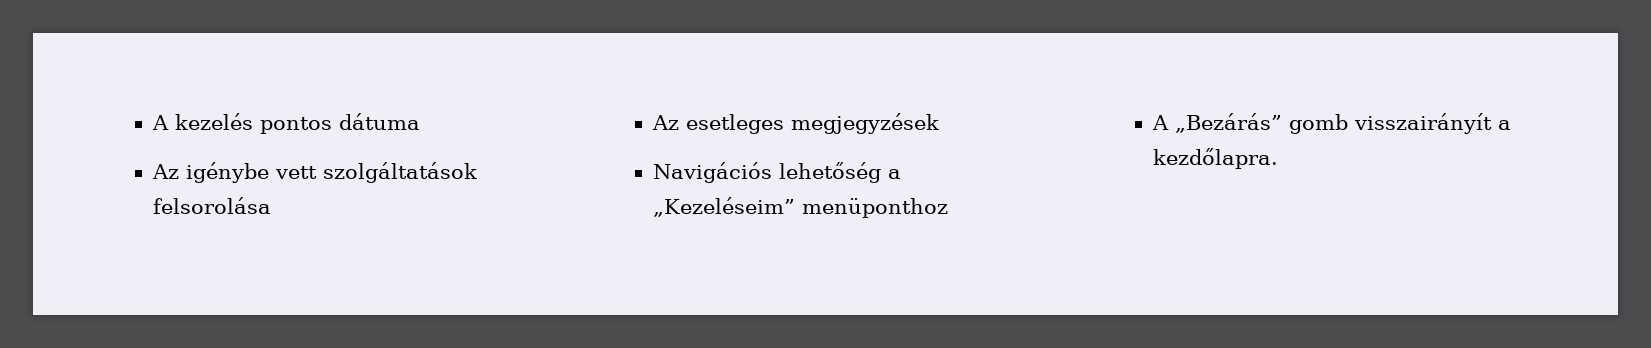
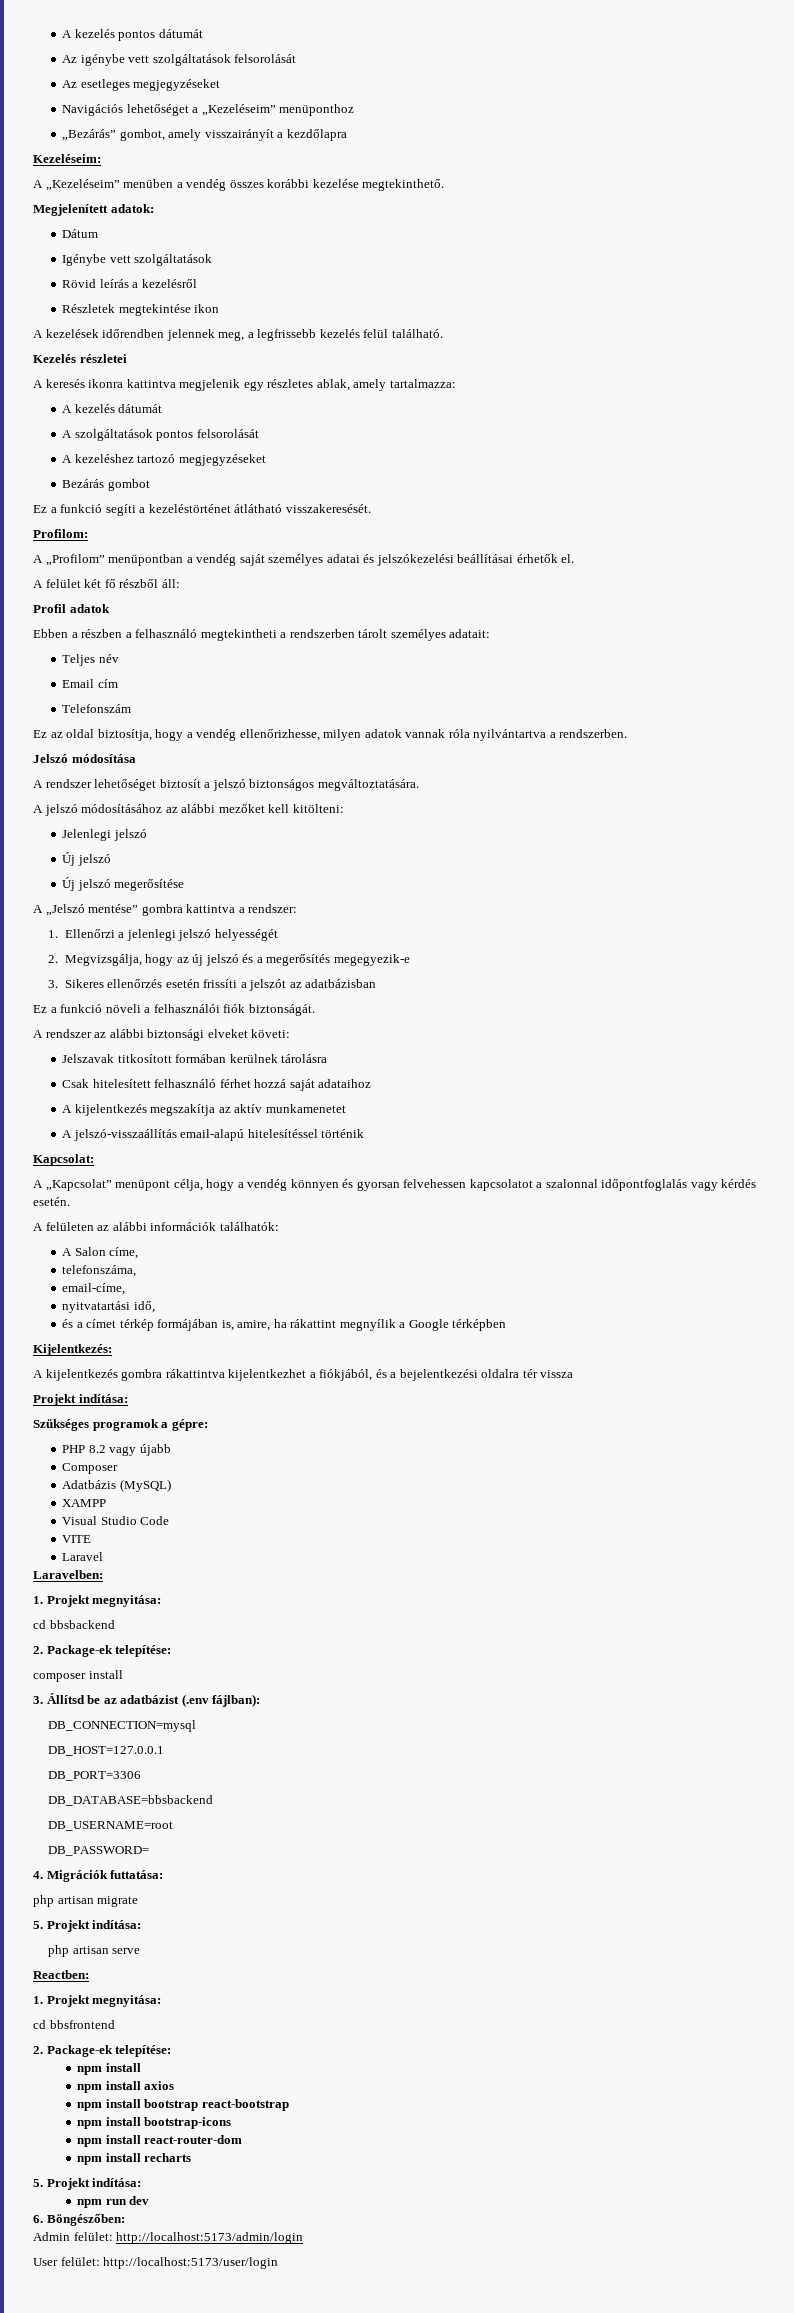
[339,113,421,130] dátuma -> [158,29,203,38] dátumát
[153,197,272,214] felsorolása -> [234,54,297,63] felsorolását
[791,113,940,134] megjegyzések -> [133,79,221,91] megjegyzéseket
[779,162,882,183] lehetőség -> [126,104,189,116] lehetőséget
[1152,113,1512,134] [1153,148,1279,169] A „Bezárás” gomb visszairányít a kezdőlapra. -> [62,129,347,141] [33,154,101,163] [33,179,445,191] [33,204,154,216] [62,229,99,238] [62,254,213,266] [62,279,197,288] [62,304,220,316] [33,329,443,341] [33,354,127,363] [33,379,456,391] [62,404,163,413] [62,429,259,441] [62,454,266,466] [62,479,150,491] [33,504,371,516] [33,529,88,538] [33,554,575,566] [33,579,180,588] [33,604,110,613] [33,629,491,641] [62,654,119,666] [62,679,118,688] [62,704,132,713] [33,729,628,741] [33,754,136,763] [33,779,419,791] [33,804,344,816] [62,829,147,841] [62,852,111,866] [62,877,185,891] [33,904,298,916] [48,929,278,941] [48,954,410,966] [48,979,377,991] [33,1004,315,1016] [33,1029,291,1041] [62,1054,328,1063] [62,1079,372,1091] [62,1104,346,1116] [62,1129,365,1141] [33,1154,94,1166] [33,1179,757,1191] [33,1197,70,1206] [33,1222,279,1231] [62,1247,139,1259] [62,1265,137,1277] [62,1283,126,1295] [62,1301,155,1313] [62,1319,507,1331] [33,1344,112,1356] [33,1369,574,1381] [33,1394,128,1406] [33,1419,208,1431] [62,1444,171,1456] [62,1463,119,1474] [62,1479,171,1492] [62,1499,107,1507] [62,1516,170,1525] [62,1535,92,1543] [62,1552,104,1561] [33,1570,103,1579] [33,1595,162,1607] [33,1620,115,1629] [33,1645,172,1657] [33,1670,123,1682] [33,1693,261,1707] [48,1720,197,1732] [48,1746,165,1756] [48,1771,142,1781] [48,1795,214,1806] [48,1821,174,1831] [48,1846,150,1856] [33,1870,164,1882] [33,1895,139,1907] [33,1920,142,1932] [48,1945,141,1957] [33,1970,89,1979] [33,1995,162,2007] [33,2020,115,2029] [33,2045,172,2057] [77,2063,141,2075] [77,2081,175,2093] [77,2099,289,2111] [77,2117,232,2129] [77,2135,243,2147] [77,2153,192,2165] [33,2178,142,2190] [77,2196,150,2208] [33,2213,125,2226] [33,2232,304,2244] [33,2257,279,2269] „Bezárás” gombot, amely visszairányít a kezdőlapra // Kezeléseim: // A „Kezeléseim” menüben a vendég összes korábbi kezelése megtekinthető. // Megjelenített adatok: // Dátum // Igénybe vett szolgáltatások // Rövid leírás a kezelésről // Részletek megtekintése ikon // A kezelések időrendben jelennek meg, a legfrissebb kezelés felül található. // Kezelés részletei // A keresés ikonra kattintva megjelenik egy részletes ablak, amely tartalmazza: // A kezelés dátumát // A szolgáltatások pontos felsorolását // A kezeléshez tartozó megjegyzéseket // Bezárás gombot // Ez a funkció segíti a kezeléstörténet átlátható visszakeresését. // Profilom: // A „Profilom” menüpontban a vendég saját személyes adatai és jelszókezelési beállításai érhetők el. // A felület két fő részből áll: // Profil adatok // Ebben a részben a felhasználó megtekintheti a rendszerben tárolt személyes adatait: // Teljes név // Email cím // Telefonszám // Ez az oldal biztosítja, hogy a vendég ellenőrizhesse, milyen adatok vannak róla nyilvántartva a rendszerben. // Jelszó módosítása // A rendszer lehetőséget biztosít a jelszó biztonságos megváltoztatására. // A jelszó módosításához az alábbi mezőket kell kitölteni: // Jelenlegi jelszó // Új jelszó // Új jelszó megerősítése // A „Jelszó mentése” gombra kattintva a rendszer: // 1. Ellenőrzi a jelenlegi jelszó helyességét // 2. Megvizsgálja, hogy az új jelszó és a megerősítés megegyezik-e // 3. Sikeres ellenőrzés esetén frissíti a jelszót az adatbázisban // Ez a funkció növeli a felhasználói fiók biztonságát. // A rendszer az alábbi biztonsági elveket követi: // Jelszavak titkosított formában kerülnek tárolásra // Csak hitelesített felhasználó férhet hozzá saját adataihoz // A kijelentkezés megszakítja az aktív munkamenetet // A jelszó-visszaállítás email-alapú hitelesítéssel történik // Kapcsolat: // A „Kapcsolat” menüpont célja, hogy a vendég könnyen és gyorsan felvehessen kapcsolatot a szalonnal időpontfoglalás vagy kérdés esetén. // A felületen az alábbi információk találhatók: // A Salon címe, // telefonszáma, // email-címe, // nyitvatartási idő, // és a címet térkép formájában is, amire, ha rákattint megnyílik a Google térképben // Kijelentkezés: // A kijelentkezés gombra rákattintva kijelentkezhet a fiókjából, és a bejelentkezési oldalra tér vissza // Projekt indítása: // Szükséges programok a gépre: // PHP 8.2 vagy újabb // Composer // Adatbázis (MySQL) // XAMPP // Visual Studio Code // VITE // Laravel // Laravelben: // 1. Projekt megnyitása: // cd bbsbackend // 2. Package-ek telepítése: // composer install // 3. Állítsd be az adatbázist (.env fájlban): // DB_CONNECTION=mysql // DB_HOST=127.0.0.1 // DB_PORT=3306 // DB_DATABASE=bbsbackend // DB_USERNAME=root // DB_PASSWORD= // 4. Migrációk futtatása: // php artisan migrate // 5. Projekt indítása: // php artisan serve // Reactben: // 1. Projekt megnyitása: // cd bbsfrontend // 2. Package-ek telepítése: // npm install // npm install axios // npm install bootstrap react-bootstrap // npm install bootstrap-icons // npm install react-router-dom // npm install recharts // 5. Projekt indítása: // npm run dev // 6. Böngészőben: // Admin felület: http://localhost:5173/admin/login // User felület: http://localhost:5173/user/login

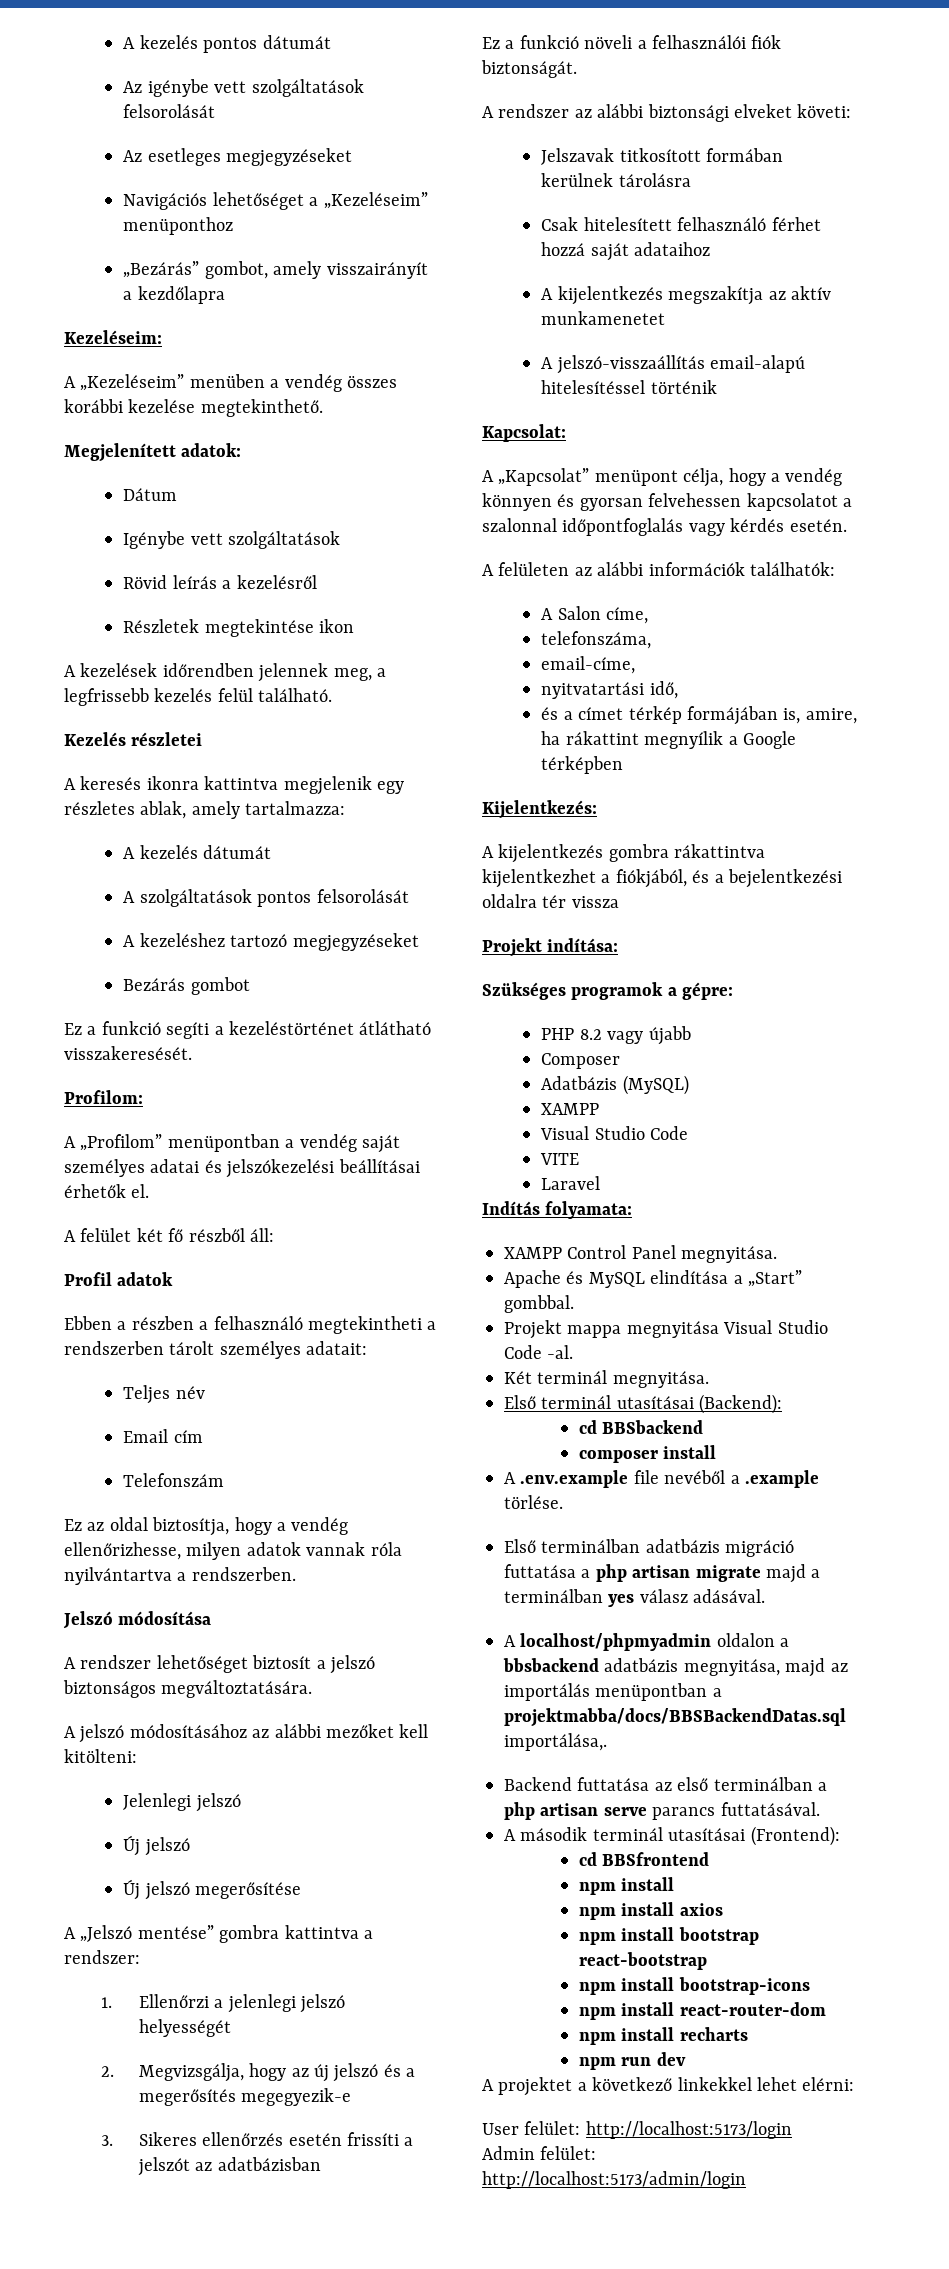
[33,1570,103,1579] [33,1595,162,1607] [33,1620,115,1629] [33,1645,172,1657] [33,1670,123,1682] [33,1693,261,1707] [48,1720,197,1732] [48,1746,165,1756] [48,1771,142,1781] [48,1795,214,1806] [48,1821,174,1831] [48,1846,150,1856] [33,1870,164,1882] [33,1895,139,1907] [33,1920,142,1932] [48,1945,141,1957] [33,1970,89,1979] [33,1995,162,2007] [33,2020,115,2029] [33,2045,172,2057] Laravelben: // 1. Projekt megnyitása: // cd bbsbackend // 2. Package-ek telepítése: // composer install // 3. Állítsd be az adatbázist (.env fájlban): // DB_CONNECTION=mysql // DB_HOST=127.0.0.1 // DB_PORT=3306 // DB_DATABASE=bbsbackend // DB_USERNAME=root // DB_PASSWORD= // 4. Migrációk futtatása: // php artisan migrate // 5. Projekt indítása: // php artisan serve // Reactben: // 1. Projekt megnyitása: // cd bbsfrontend // 2. Package-ek telepítése: -> [482,1201,633,1219] [504,1245,778,1263] [504,1270,802,1288] [504,1295,574,1313] [504,1320,828,1339] [504,1345,574,1359] [504,1370,709,1388] [504,1394,783,1414] [578,1420,704,1434] [578,1445,717,1463] [504,1470,819,1488] [504,1495,563,1509] [504,1539,795,1557] [504,1564,821,1583] [504,1589,766,1607] [504,1633,790,1651] [503,1658,848,1677] [504,1683,722,1701] [504,1708,846,1727] [504,1733,607,1751] [504,1777,827,1791] [504,1802,820,1820] [504,1826,840,1846] [578,1852,710,1866] Indítás folyamata: // XAMPP Control Panel megnyitása. // Apache és MySQL elindítása a „Start” gombbal. // Projekt mappa megnyitása Visual Studio Code -al. // Két terminál megnyitása. // Első terminál utasításai (Backend): // cd BBSbackend // composer install // A .env.example file nevéből a .example törlése. // Első terminálban adatbázis migráció futtatása a php artisan migrate majd a terminálban yes válasz adásával. // A localhost/phpmyadmin oldalon a bbsbackend adatbázis megnyitása, majd az importálás menüpontban a projektmabba/docs/BBSBackendDatas.sql importálása,. // Backend futtatása az első terminálban a php artisan serve parancs futtatásával. // A második terminál utasításai (Frontend): // cd BBSfrontend
[33,2178,142,2190] // 5. Projekt indítása: -> (748, 2034) none
[33,2213,125,2226] 6. Böngészőben: -> [482,2077,855,2096] [482,2121,792,2139] A projektet a következő linkekkel lehet elérni: // User felület: http://localhost:5173/login
[33,2257,279,2269] // User felület: http://localhost:5173/user/login -> (746, 2180) none

